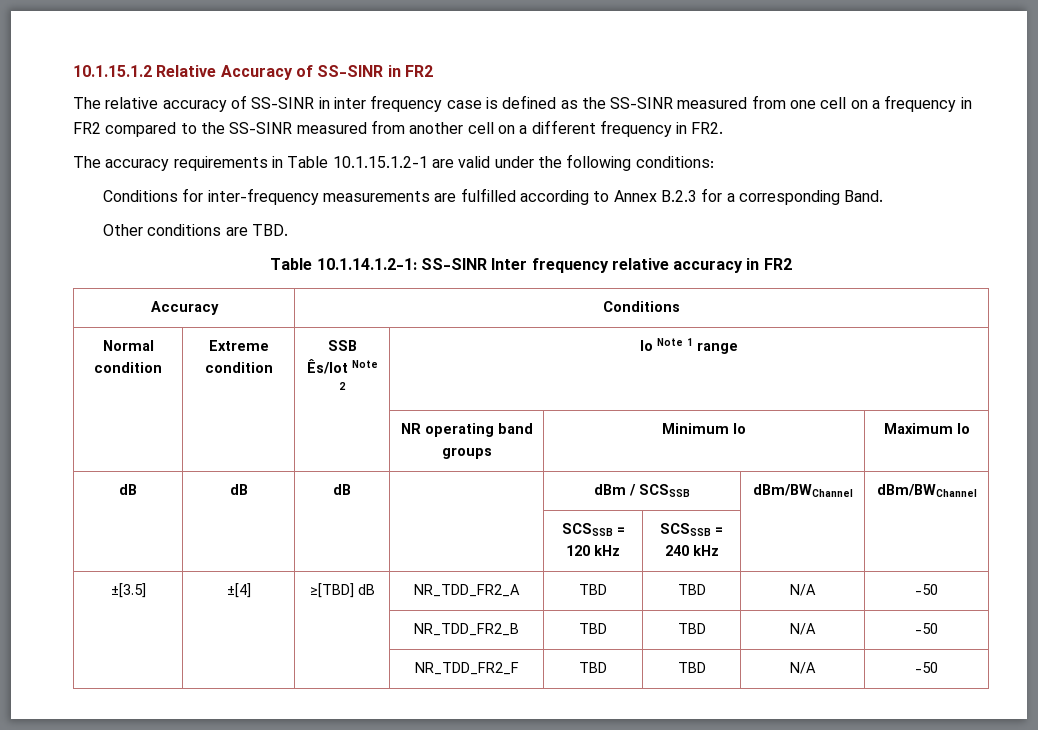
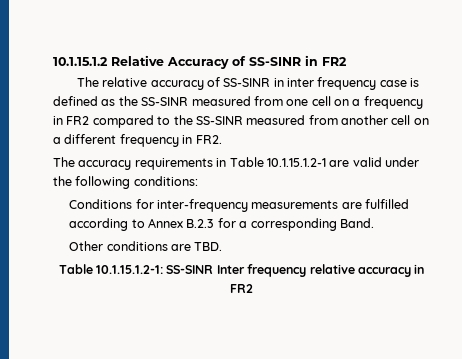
[316,258,417,270] 10.1.14.1.2-1: -> [96,265,164,274] 10.1.15.1.2-1:
[150,301,219,315] [603,301,680,312] [102,340,154,351] [94,362,162,373] [208,340,269,351] [204,362,273,373] [327,340,357,351] [306,359,378,374] [339,382,346,390] [640,338,738,354] [400,423,533,437] [441,447,492,459] [662,423,746,434] [883,423,970,434] [119,484,137,495] [229,484,248,495] [333,484,351,495] [594,484,690,497] [752,484,853,497] [876,484,977,497] [561,523,625,536] [566,545,620,556] [660,523,723,536] [664,545,719,556] [110,583,146,598] [226,583,251,598] [309,583,375,598] [414,584,520,597] [579,584,607,595] [677,584,706,595] [790,584,816,596] [915,584,938,595] [414,623,519,636] [579,623,607,634] [677,623,706,634] [790,623,816,635] [915,623,938,634] [414,662,519,675] [579,662,607,673] [677,662,706,673] [790,662,816,674] [915,662,938,673] // Accuracy | Conditions // Normal condition | Extreme condition | SSB Ês/Iot Note 2 | Io Note 1 range // | | | NR operating band groups | Minimum Io | Maximum Io // dB | dB | dB | | dBm / SCSSSB | dBm/BWChannel | dBm/BWChannel // | | | | SCSSSB = 120 kHz | SCSSSB = 240 kHz | | // ±[3.5] | ±[4] | ≥[TBD] dB | NR_TDD_FR2_A | TBD | TBD | N/A | -50 // | | | NR_TDD_FR2_B | TBD | TBD | N/A | -50 // | | | NR_TDD_FR2_F | TBD | TBD | N/A | -50 -> (253, 288) none

